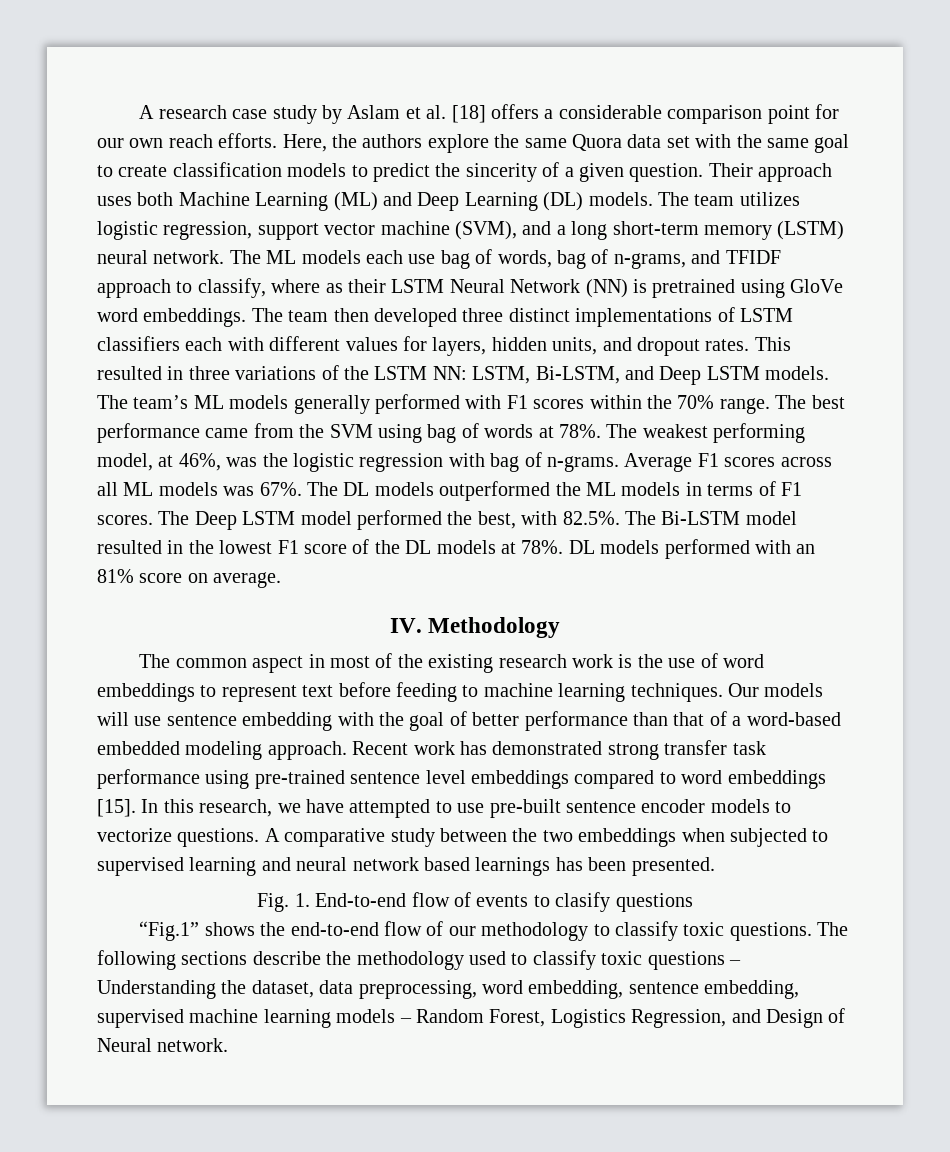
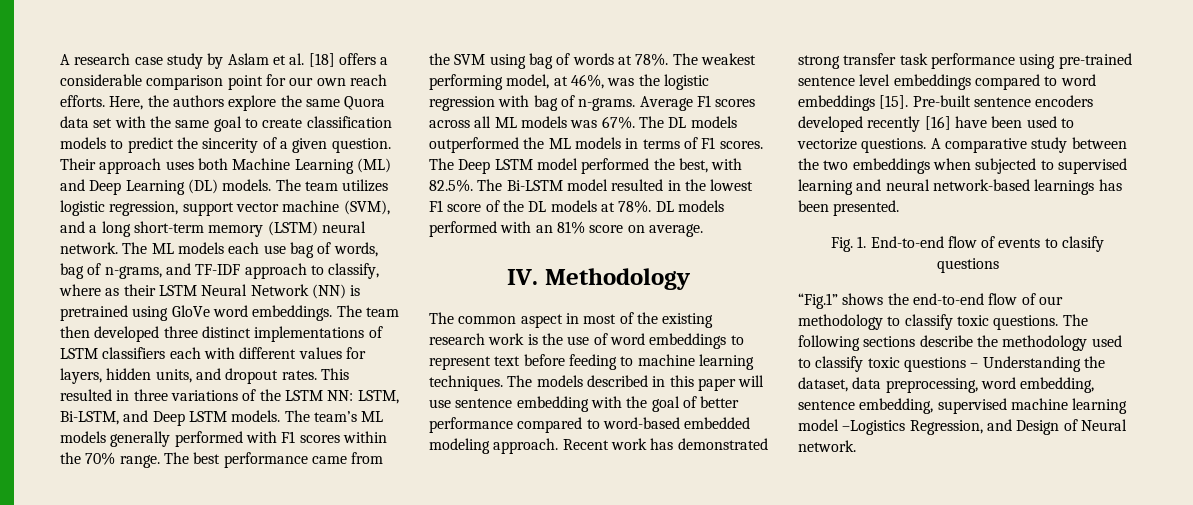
[725,250,781,264] TFIDF -> [195,264,241,275] TF-IDF
[727,683,824,697] Our models -> [507,375,736,391] The models described in this paper
[632,711,742,726] than that of a -> [517,417,600,433] compared to
[141,799,770,818] In this research, we have attempted to use pre-built sentence encoder models -> [912,95,1094,107] [798,116,1057,132] Pre-built sentence encoders developed recently [16] have been used
[352,857,470,871] network based -> [932,179,1030,191] network-based
[336,1009,626,1028] models – Random Forest, Logistics -> [798,419,906,435] model –Logistics

